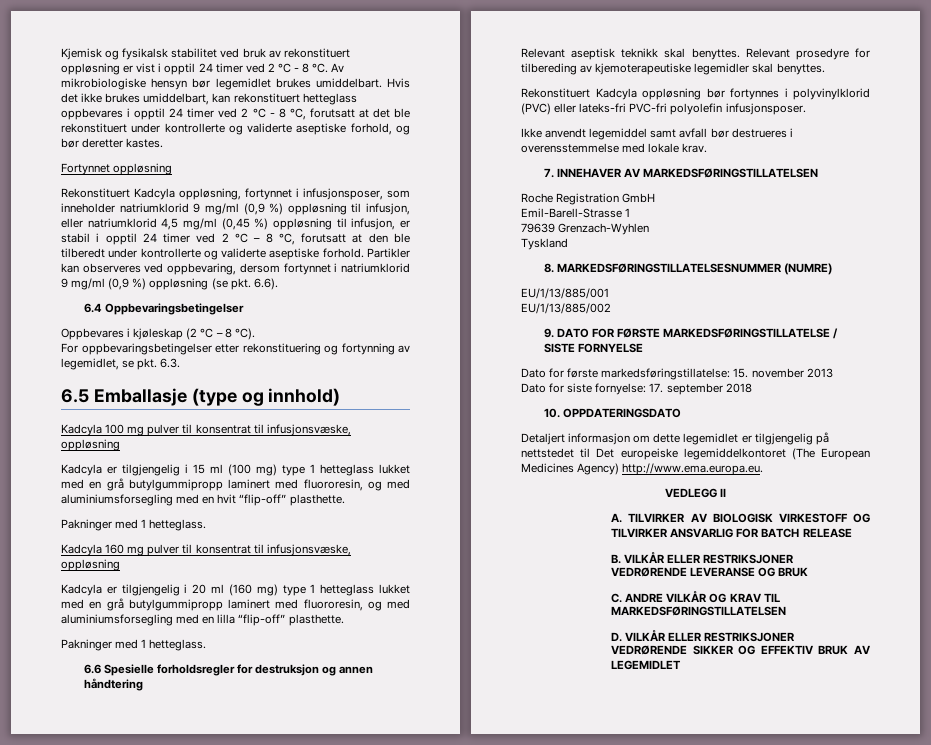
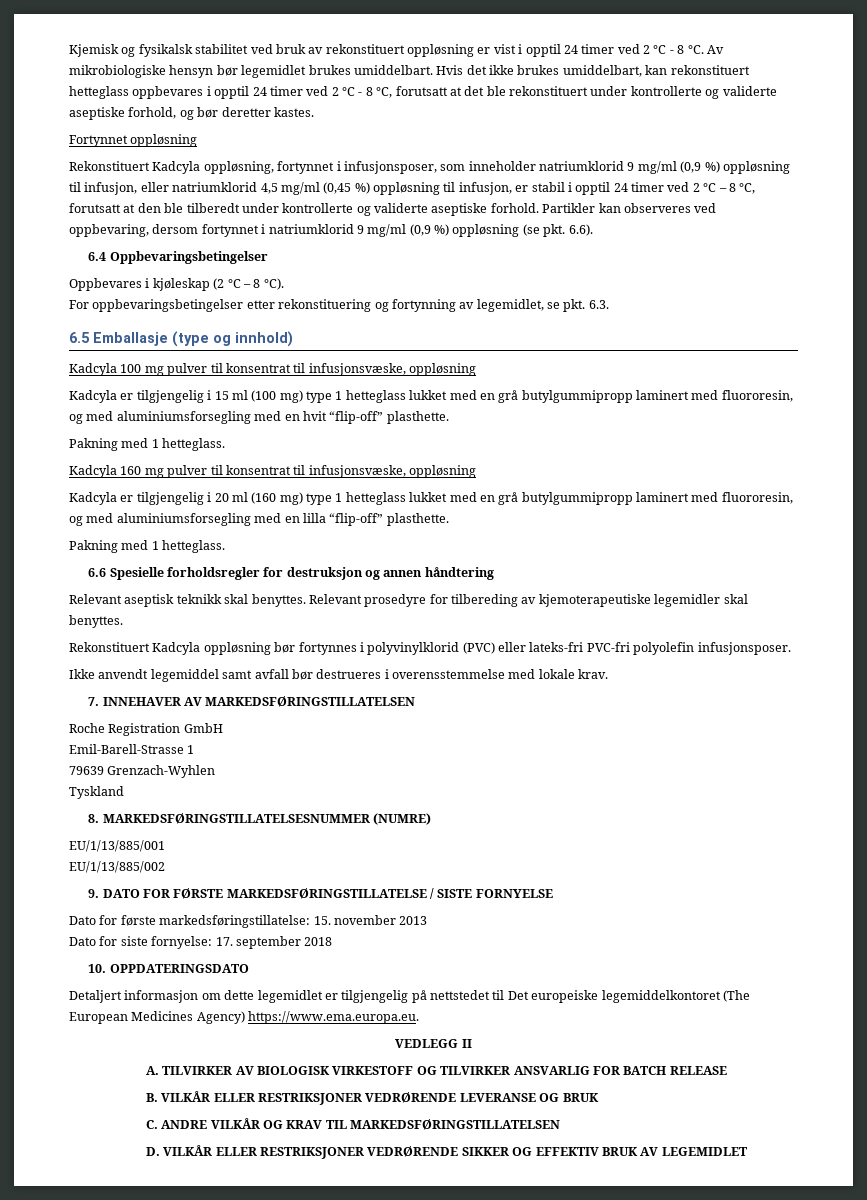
[61,519,112,531] Pakninger -> [69,438,118,451] Pakning
[61,639,112,651] Pakninger -> [69,540,118,553] Pakning
[622,463,764,475] http://www.ema.europa.eu. -> [248,1011,420,1024] https://www.ema.europa.eu.

